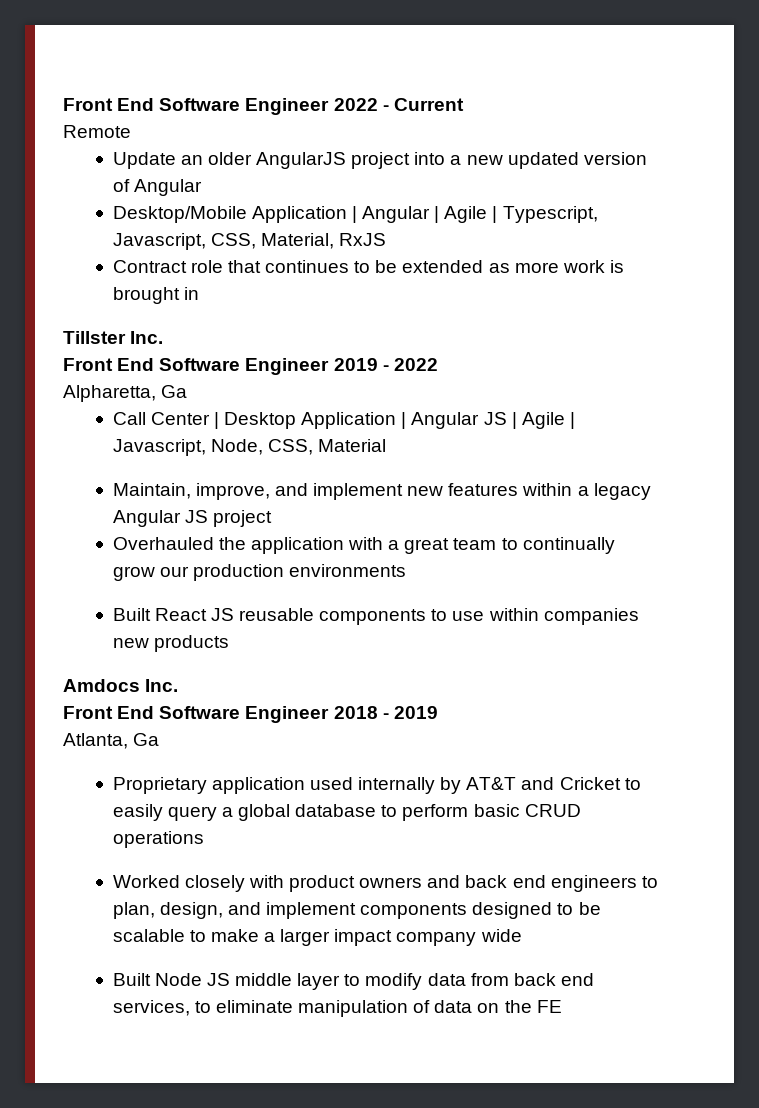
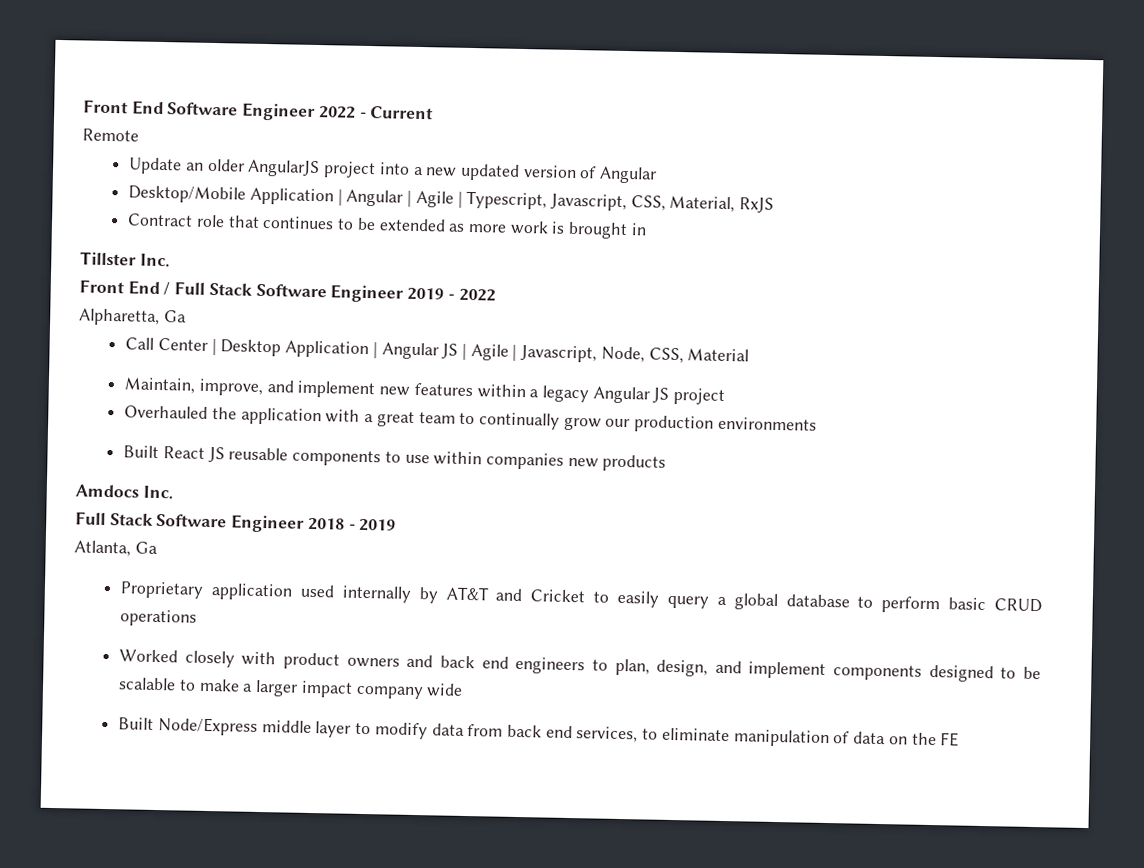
(155, 364) none -> [163,281,253,296] / Full Stack
[63,706,155,719] Front End -> [75,511,154,526] Full Stack
[154,973,230,986] Node JS -> [157,717,258,736] Node/Express

